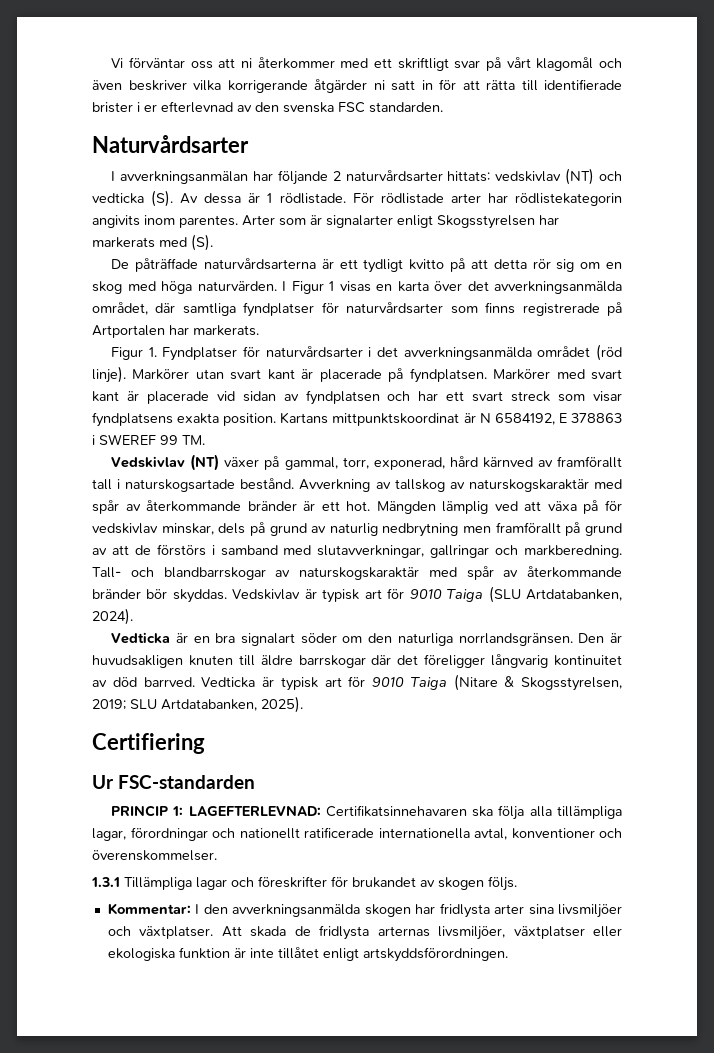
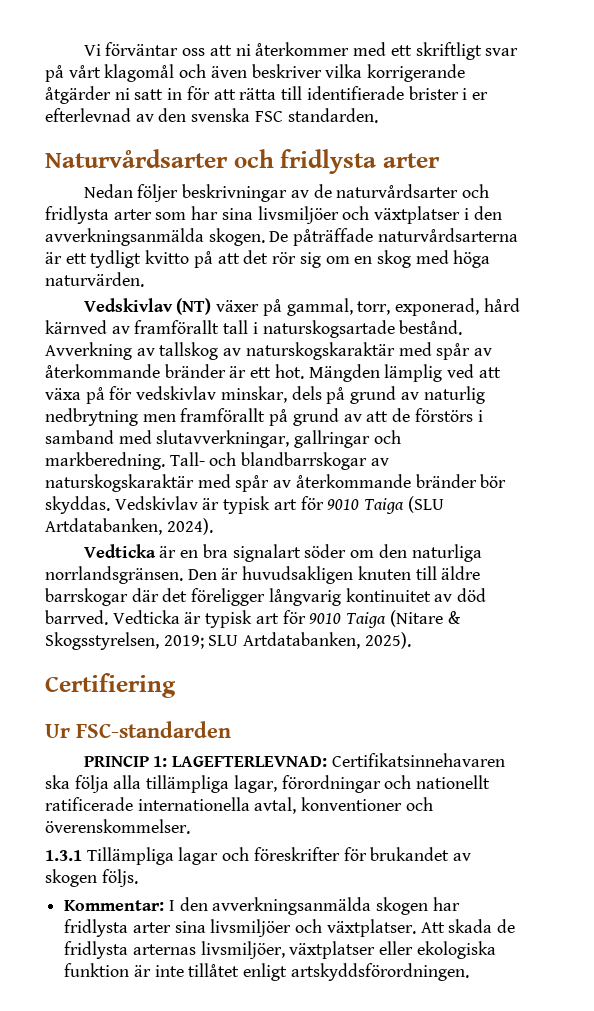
[111,168,622,185] [92,190,622,207] [92,215,559,229] [92,234,213,251] // I avverkningsanmälan har följande 2 naturvårdsarter hittats: vedskivlav (NT) och vedticka (S). Av dessa är 1 rödlistade. För rödlistade arter har rödlistekategorin angivits inom parentes. Arter som är signalarter enligt Skogsstyrelsen har markerats med (S). // -> [233,149,440,174] [83,184,490,202] [45,206,502,224] [45,228,265,246] och fridlysta arter // Nedan följer beskrivningar av de naturvårdsarter och fridlysta arter som har sina livsmiljöer och växtplatser i den avverkningsanmälda skogen.
[493,259,527,269] detta -> [243,250,269,264] det
[282,281,622,294] [92,302,623,317] [92,325,259,338] [111,344,623,361] [92,366,622,383] [92,390,622,405] [92,412,622,427] [92,434,205,445] I Figur 1 visas en karta över det avverkningsanmälda området, där samtliga fyndplatser för naturvårdsarter som finns registrerade på Artportalen har markerats. // Figur 1. Fyndplatser för naturvårdsarter i det avverkningsanmälda området (röd linje). Markörer utan svart kant är placerade på fyndplatsen. Markörer med svart kant är placerade vid sidan av fyndplatsen och har ett svart streck som visar fyndplatsens exakta position. Kartans mittpunktskoordinat är N 6584192, E 378863 i SWEREF 99 TM. -> (144, 279) none

